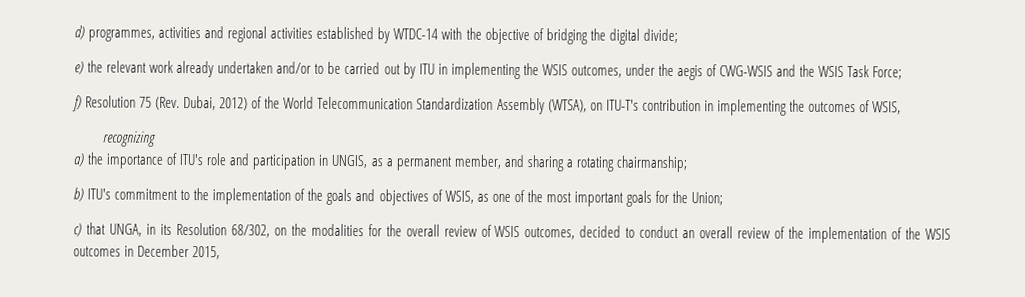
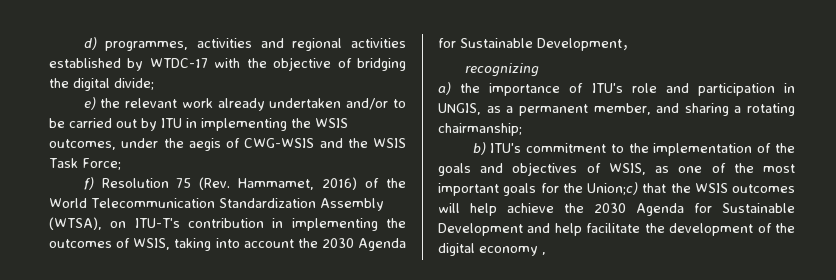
[393,28,439,40] WTDC-14 -> [149,58,208,68] WTDC-17
[183,95,249,111] Dubai, 2012) -> [238,177,358,190] Hammamet, 2016)
(902, 108) none -> [174,238,406,251] [438,38,637,51] taking into account the 2030 Agenda for Sustainable Development，
[691,192,724,206] [73,222,951,244] [73,244,221,260] Union; // c) that UNGA, in its Resolution 68/302, on the modalities for the overall review of WSIS outcomes, decided to conduct an overall review of the implementation of the WSIS outcomes in December 2015, -> [587,182,795,195] [438,203,795,216] [438,223,795,236] [438,243,546,256] Union;c) that the WSIS outcomes will help achieve the 2030 Agenda for Sustainable Development and help facilitate the development of the digital economy ,

